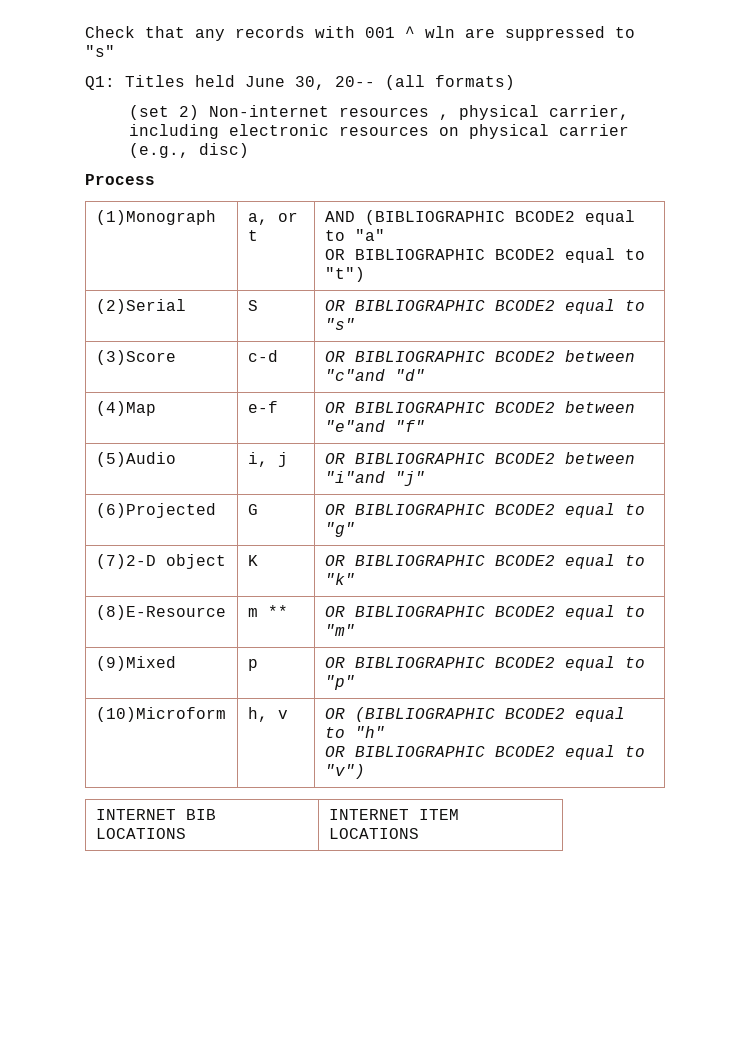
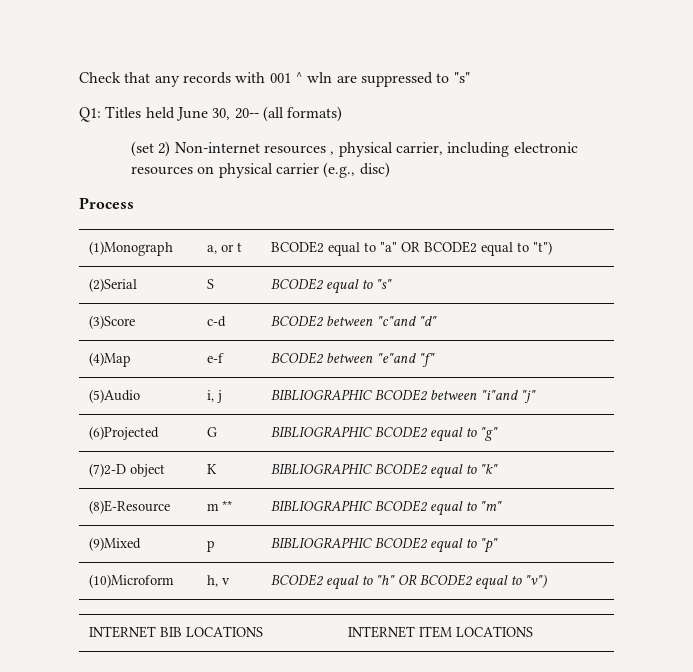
[324,210,505,225] AND (BIBLIOGRAPHIC -> (242, 247) none
[324,249,485,260] // OR BIBLIOGRAPHIC -> [400,242,420,252] OR
[324,300,485,311] OR BIBLIOGRAPHIC -> (214, 284) none
[324,351,485,362] OR BIBLIOGRAPHIC -> (226, 321) none
[324,402,485,413] OR BIBLIOGRAPHIC -> (224, 358) none
[324,453,345,464] OR -> (222, 396) none
[324,504,345,515] OR -> (217, 432) none
[324,555,345,566] OR -> (217, 469) none
[324,606,345,617] OR -> (232, 505) none
[324,657,345,668] OR -> (215, 546) none
[324,707,495,722] OR (BIBLIOGRAPHIC -> (230, 581) none
[324,746,485,757] // OR BIBLIOGRAPHIC -> [397,574,417,585] OR

